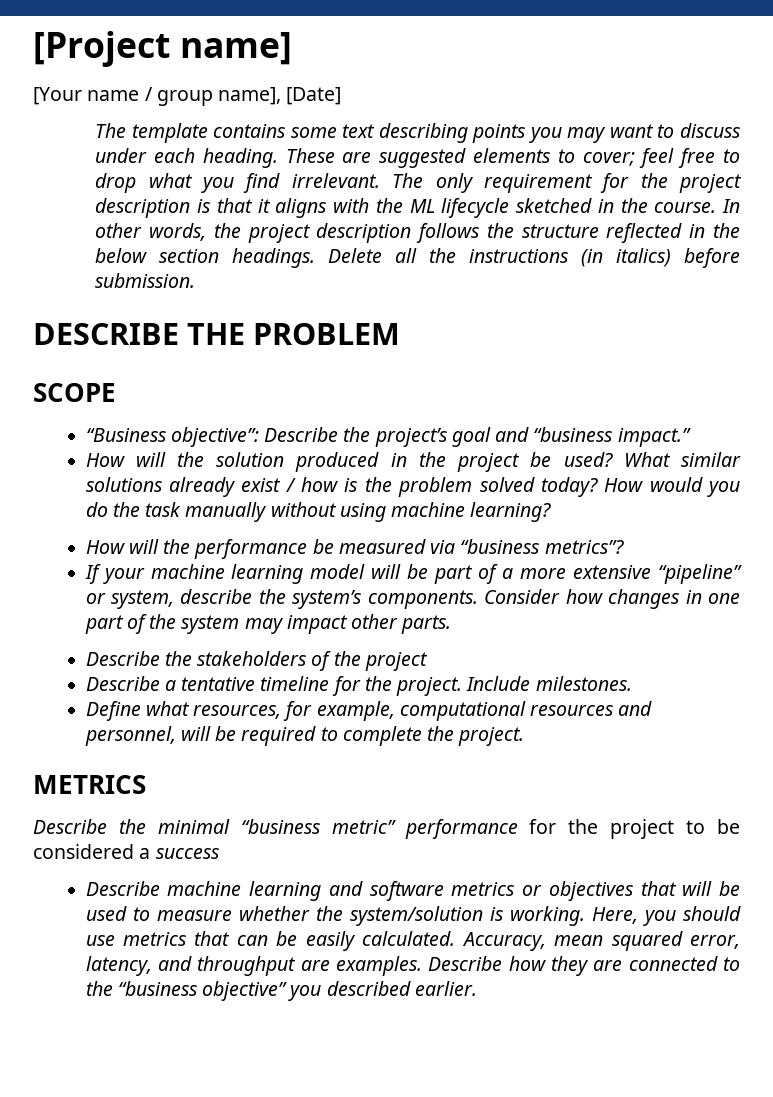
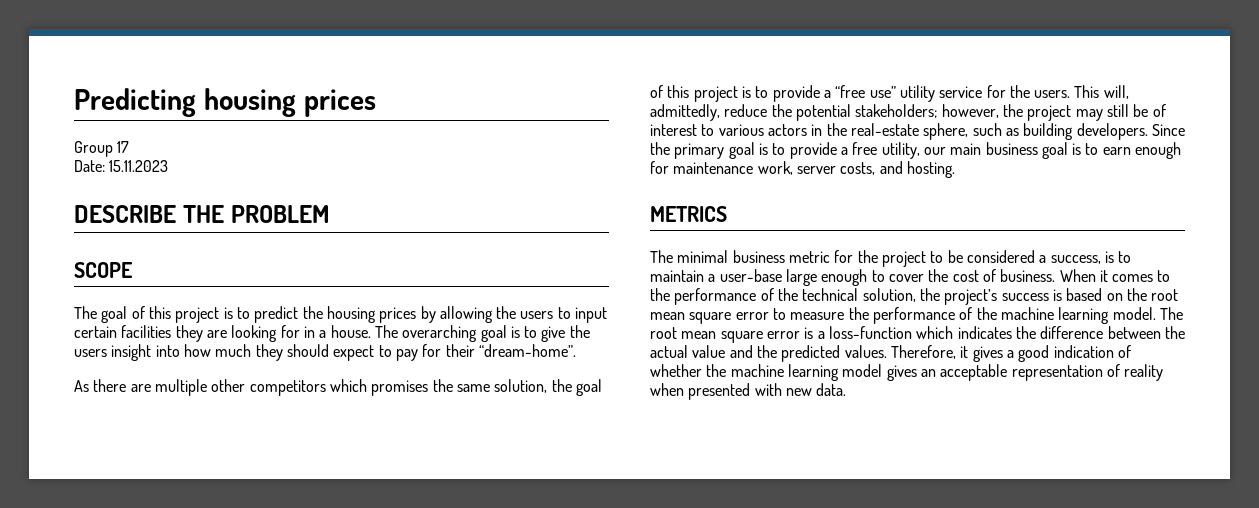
[33,31,292,67] [33,87,342,106] [95,123,742,143] [95,148,740,168] [95,173,742,193] [95,198,741,218] [95,223,740,243] [95,248,740,268] [95,273,196,288] [33,323,401,345] [33,383,116,402] [85,427,691,447] [85,452,742,472] [85,477,740,497] [85,502,552,522] [85,539,624,559] [84,564,742,584] [85,589,740,609] [84,614,452,634] [85,651,428,671] [85,676,632,696] [85,701,653,721] [84,726,525,746] [33,775,146,794] [33,819,518,839] [Project name] // [Your name / group name], [Date] // The template contains some text describing points you may want to discuss under each heading. These are suggested elements to cover; feel free to drop what you find irrelevant. The only requirement for the project description is that it aligns with the ML lifecycle sketched in the course. In other words, the project description follows the structure reflected in the below section headings. Delete all the instructions (in italics) before submission. // DESCRIBE THE PROBLEM // SCOPE // “Business objective”: Describe the project’s goal and “business impact.” // How will the solution produced in the project be used? What similar solutions already exist / how is the problem solved today? How would you do the task manually without using machine learning? // How will the performance be measured via “business metrics”? // If your machine learning model will be part of a more extensive “pipeline” or system, describe the system’s components. Consider how changes in one part of the system may impact other parts. // Describe the stakeholders of the project // Describe a tentative timeline for the project. Include milestones. // Define what resources, for example, computational resources and personnel, will be required to complete the project. // METRICS // Describe the minimal “business metric” performance -> [74,88,376,117] [74,141,130,157] [74,160,169,172] [74,205,329,223] [74,262,133,278] [74,306,608,323] [74,325,590,342] [74,344,576,361] [74,379,602,396] [650,85,1129,102] [650,104,1166,121] [650,123,1185,140] [650,142,1182,159] [650,161,955,178] [650,206,727,222] [650,250,830,263] Predicting housing prices // Group 17 // Date: 15.11.2023 // DESCRIBE THE PROBLEM // SCOPE // The goal of this project is to predict the housing prices by allowing the users to input certain facilities they are looking for in a house. The overarching goal is to give the users insight into how much they should expect to pay for their “dream-home”. // As there are multiple other competitors which promises the same solution, the goal of this project is to provide a “free use” utility service for the users. This will, admittedly, reduce the potential stakeholders; however, the project may still be of interest to various actors in the real-estate sphere, such as building developers. Since the primary goal is to provide a free utility, our main business goal is to earn enough for maintenance work, server costs, and hosting. // METRICS // The minimal business metric
[155,848,220,859] [85,881,741,901] [85,906,741,926] [85,931,740,951] [85,956,740,976] [85,981,477,1001] success // Describe machine learning and software metrics or objectives that will be used to measure whether the system/solution is working. Here, you should use metrics that can be easily calculated. Accuracy, mean squared error, latency, and throughput are examples. Describe how they are connected to the “business objective” you described earlier. -> [1050,251,1132,264] [650,269,1171,286] [650,288,1179,305] [650,307,1183,324] [650,326,1185,343] [650,345,1131,362] [650,364,1164,381] [650,383,847,400] success, is to maintain a user-base large enough to cover the cost of business. When it comes to the performance of the technical solution, the project’s success is based on the root mean square error to measure the performance of the machine learning model. The root mean square error is a loss-function which indicates the difference between the actual value and the predicted values. Therefore, it gives a good indication of whether the machine learning model gives an acceptable representation of reality when presented with new data.

